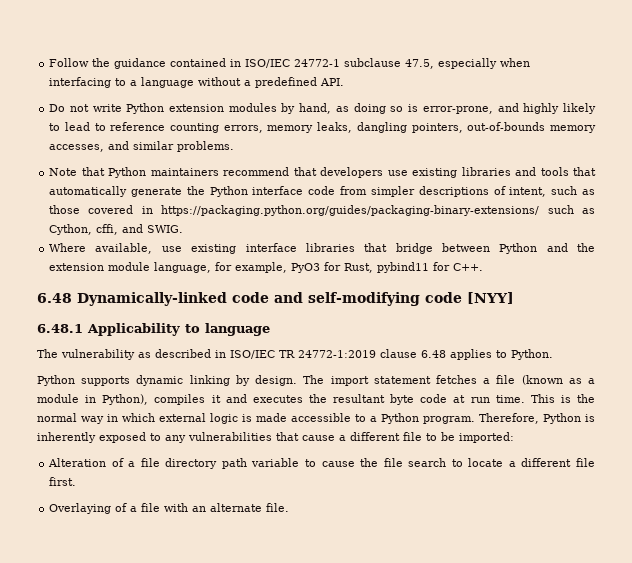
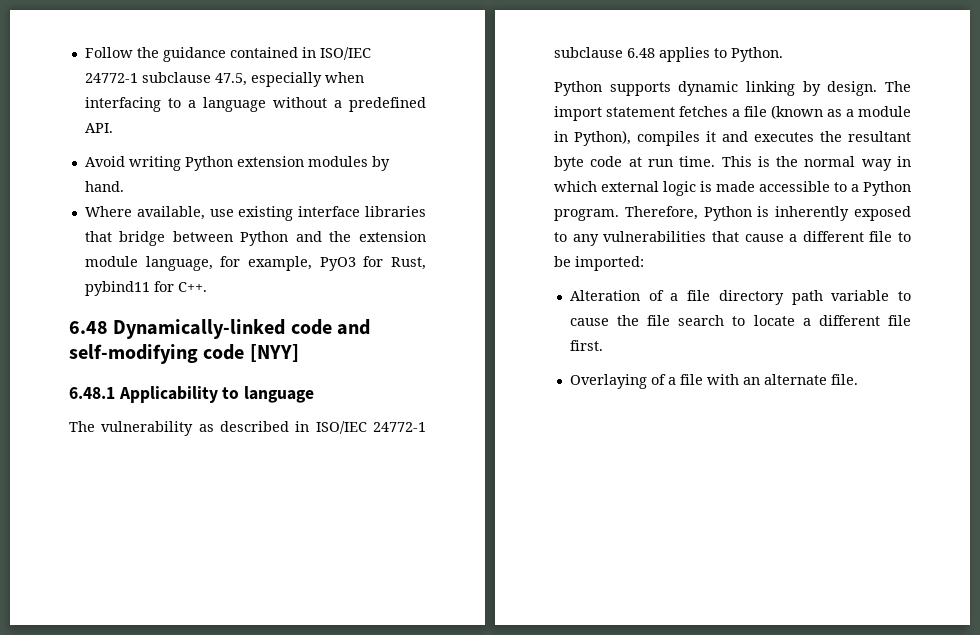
[49,104,122,112] Do not write -> [84,156,181,171] Avoid writing
[299,103,597,114] [49,122,596,133] [49,141,235,152] [49,167,597,178] [49,186,595,197] [49,205,595,216] [49,224,184,235] hand, as doing so is error-prone, and highly likely to lead to reference counting errors, memory leaks, dangling pointers, out-of-bounds memory accesses, and similar problems. // Note that Python maintainers recommend that developers use existing libraries and tools that automatically generate the Python interface code from simpler descriptions of intent, such as those covered in https://packaging.python.org/guides/packaging-binary-extensions/ such as Cython, cffi, and SWIG. -> [84,181,124,192] hand.
[279,349,417,358] TR 24772-1:2019 clause -> [373,422,427,432] [554,47,623,58] 24772-1 subclause

